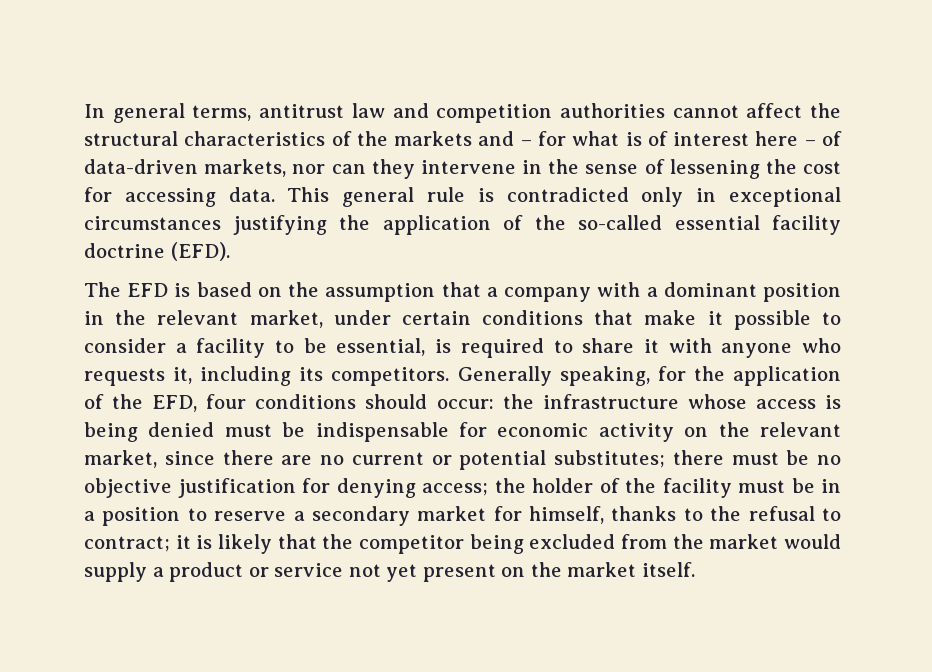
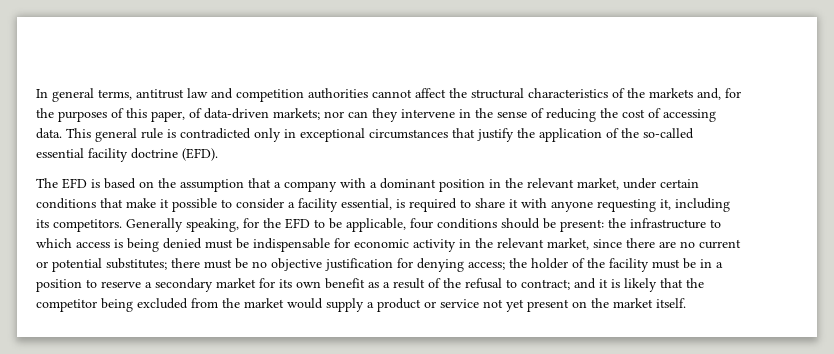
[478,131,816,146] and – for what is of interest here – -> [697,88,741,100] [36,108,185,122] and, for the purposes of this paper,
[204,159,287,177] markets, -> [273,108,320,120] markets;
[669,159,760,179] lessening -> [546,108,596,122] reducing
[84,187,112,202] for -> [648,108,661,118] of
[232,215,327,235] justifying -> [452,128,514,142] that justify
[275,338,327,353] to be -> (338, 205) none
[802,338,842,353] [84,368,165,386] who requests -> [597,199,656,212] requesting
[733,366,841,386] [84,394,747,412] application of the EFD, four conditions should occur: the infrastructure whose -> [285,218,721,232] [36,238,72,248] EFD to be applicable, four conditions should be present: the infrastructure to which
[684,427,709,437] on -> [459,239,471,248] in
[529,506,703,524] himself, thanks to -> [279,278,441,289] its own benefit as a result of
(170, 544) none -> [574,278,596,289] and

